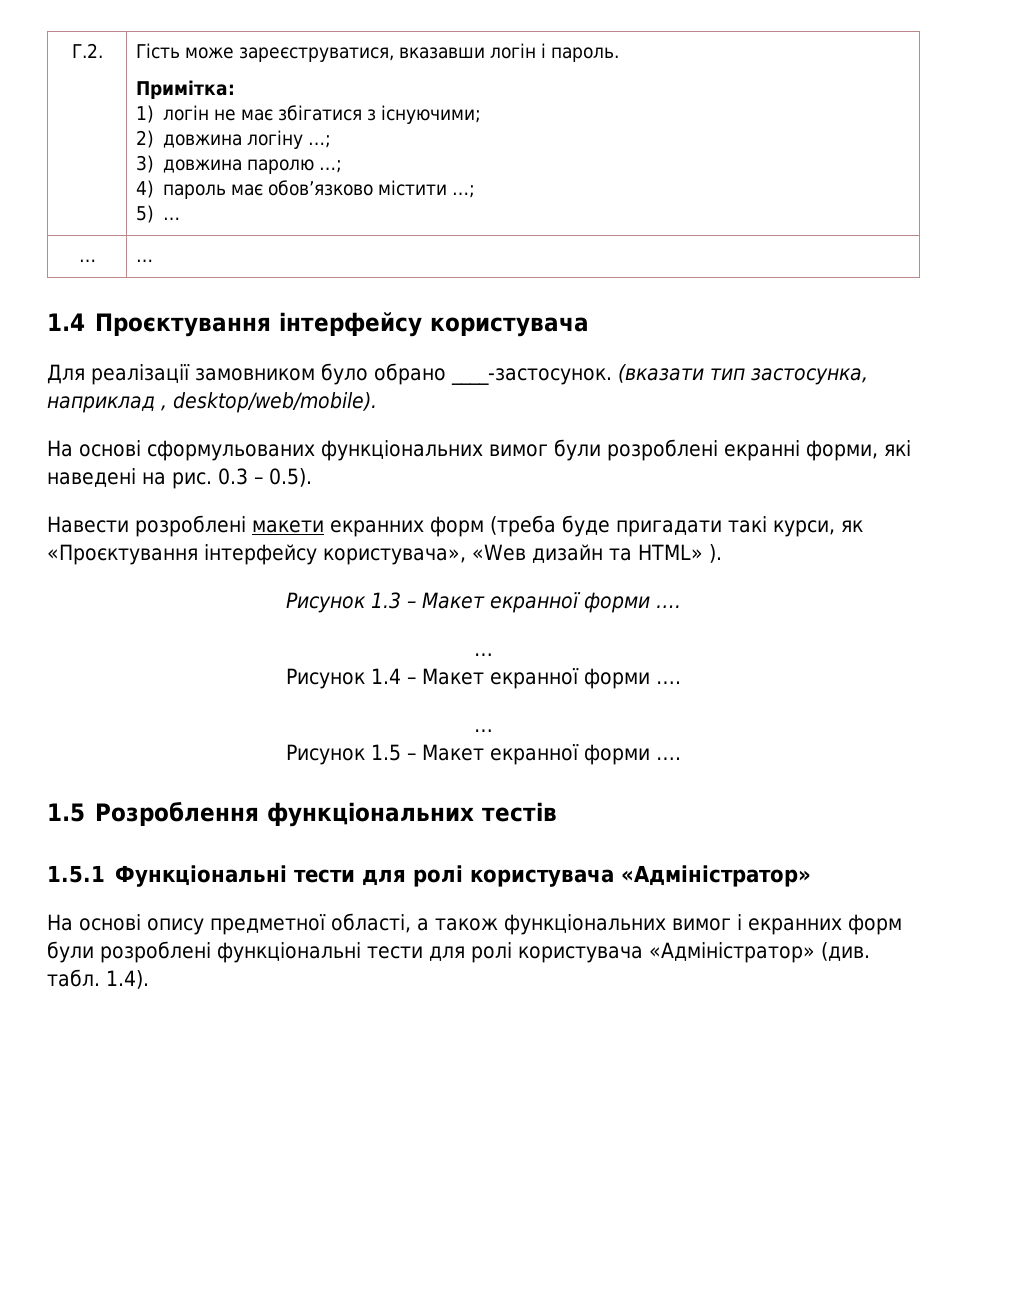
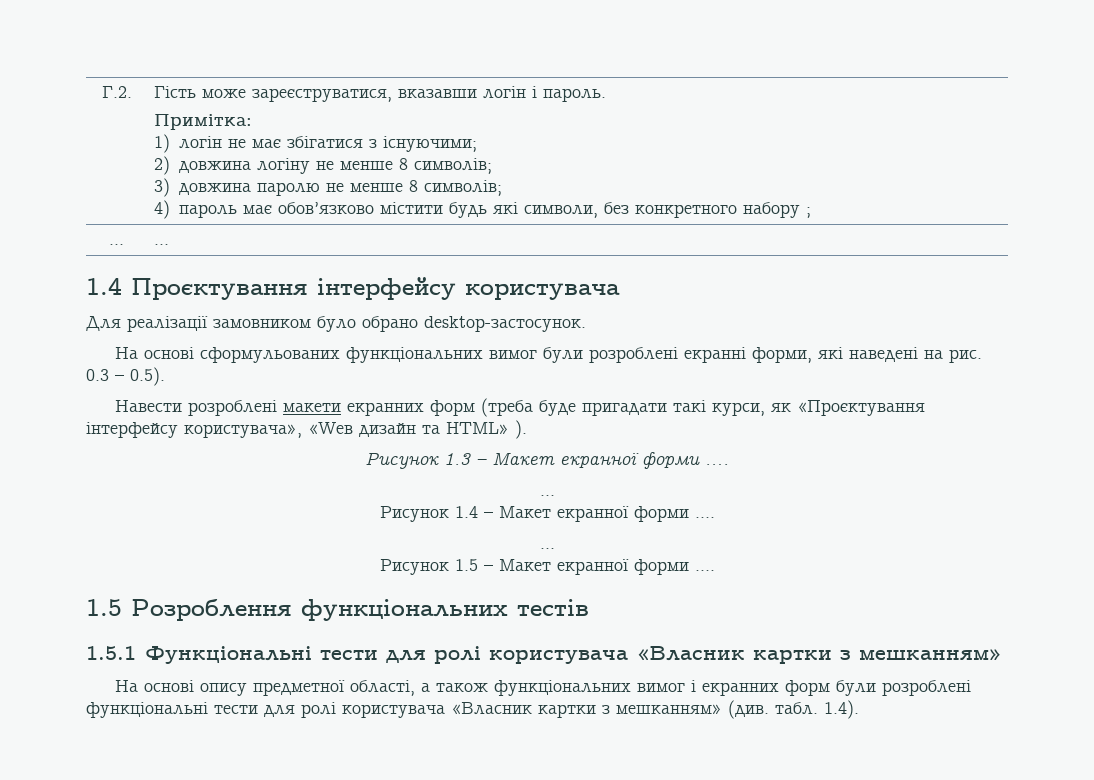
[307,135,331,148] …; -> [315,158,492,174] не менше 8 символів;
[318,160,342,173] …; -> [325,180,502,196] не менше 8 символів;
[451,185,475,198] [135,205,180,223] …; // 5) … -> [448,202,811,218] будь які символи, без конкретного набору ;
[451,364,868,385] [47,392,377,413] ____-застосунок. (вказати тип застосунка, наприклад , desktop/web/mobile). -> [424,316,586,332] desktop-застосунок.
[621,865,812,887] «Адміністратор» -> [635,646,1002,664] «Власник картки з мешканням»
[649,942,815,963] «Адміністратор» -> [451,702,722,718] «Власник картки з мешканням»

